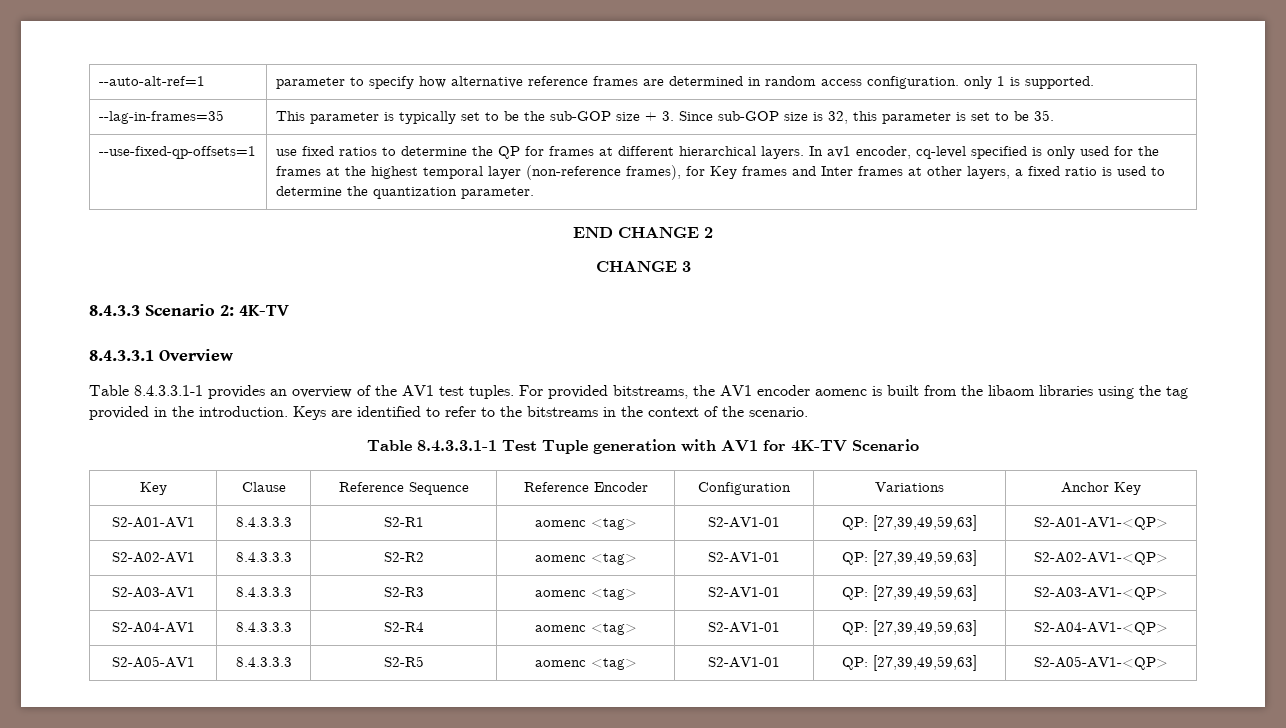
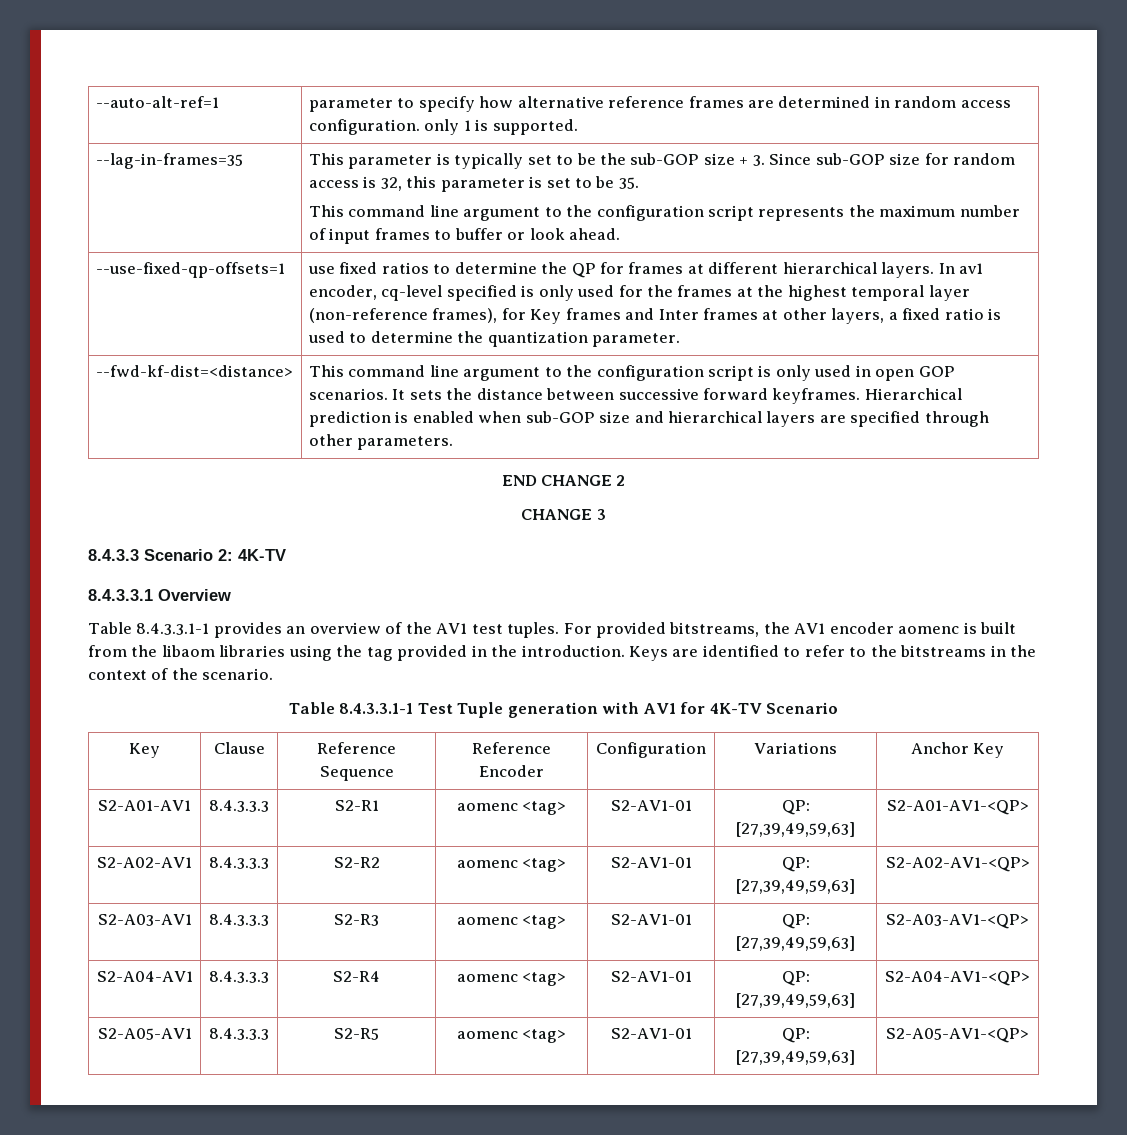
(808, 116) none -> [924,153,1016,165] [308,180,359,188] for random access
(1054, 115) none -> [308,205,1020,221] [308,228,620,244] // This command line argument to the configuration script represents the maximum number of input frames to buffer or look ahead.
(534, 193) none -> [95,365,293,377] [308,365,955,381] [308,388,962,404] [308,411,989,427] [308,434,454,450] // --fwd-kf-dist=<distance> | This command line argument to the configuration script is only used in open GOP scenarios. It sets the distance between successive forward keyframes. Hierarchical prediction is enabled when sub-GOP size and hierarchical layers are specified through other parameters.

